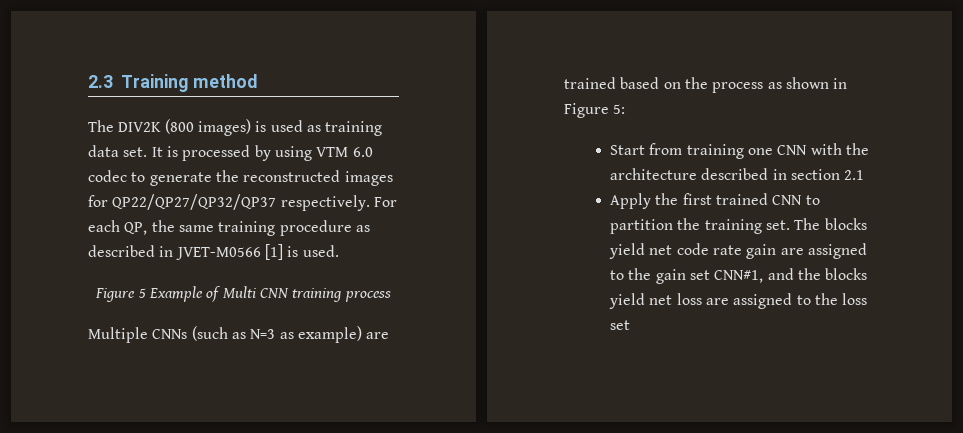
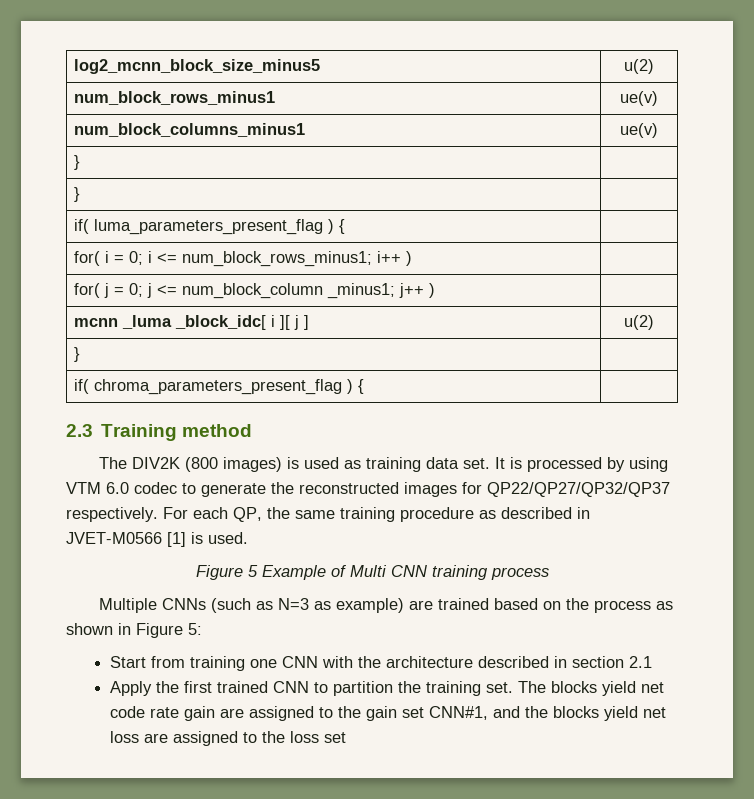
(88, 81) none -> [74,59,321,74] [624,59,654,74] [74,91,276,105] [620,91,658,106] [74,123,306,137] [620,123,658,138] [74,155,81,170] [74,187,81,202] [74,219,346,235] [74,251,413,267] [74,283,436,299] [74,315,310,330] [624,315,654,330] [74,347,81,362] [74,379,365,395] log2_mcnn_block_size_minus5 | u(2) // num_block_rows_minus1 | ue(v) // num_block_columns_minus1 | ue(v) // } | // } | // if( luma_parameters_present_flag ) { | // for( i = 0; i <= num_block_rows_minus1; i++ ) | // for( j = 0; j <= num_block_column _minus1; j++ ) | // mcnn _luma _block_idc[ i ][ j ] | u(2) // } | // if( chroma_parameters_present_flag ) { | //

